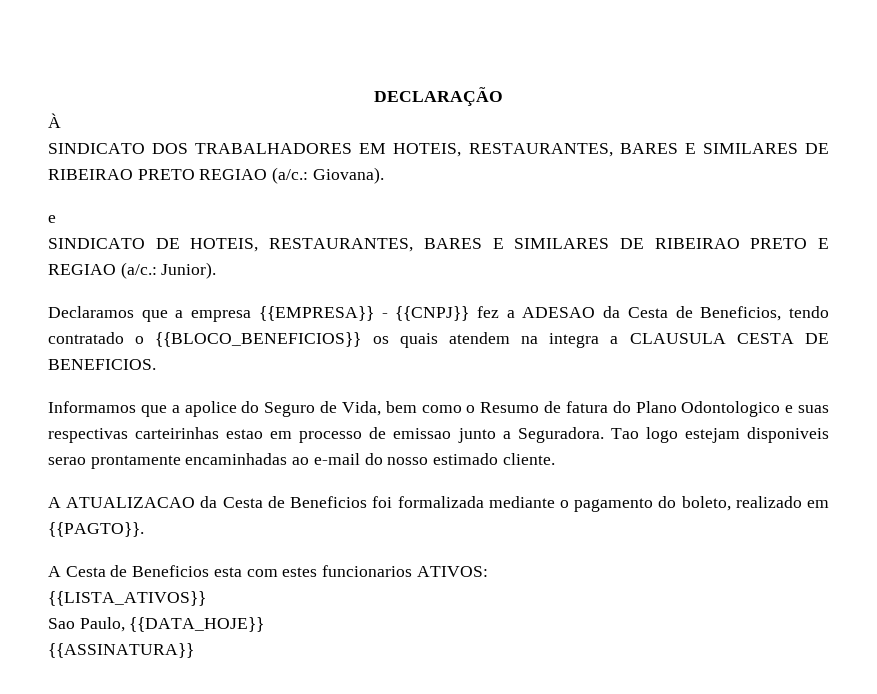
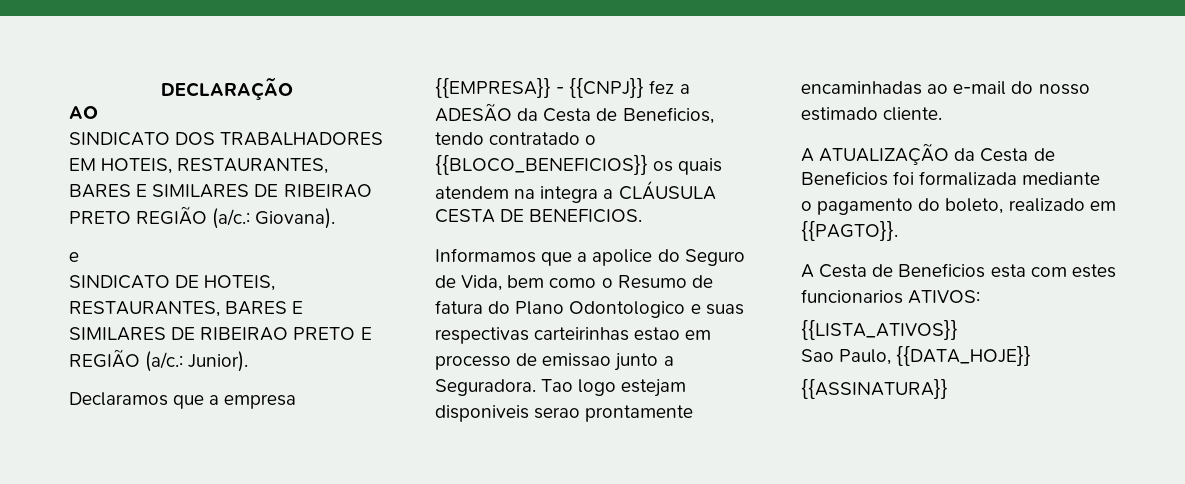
[48,113,61,128] À -> [69,106,98,119] AO
[199,169,268,180] REGIAO -> [136,206,208,225] REGIÃO
[48,264,116,275] REGIAO -> [69,349,140,368] REGIÃO
[522,307,596,318] ADESAO -> [435,103,512,122] ADESÃO
[629,333,726,344] CLAUSULA -> [618,180,716,200] CLÁUSULA
[66,497,196,508] ATUALIZACAO -> [819,143,950,165] ATUALIZAÇÃO

